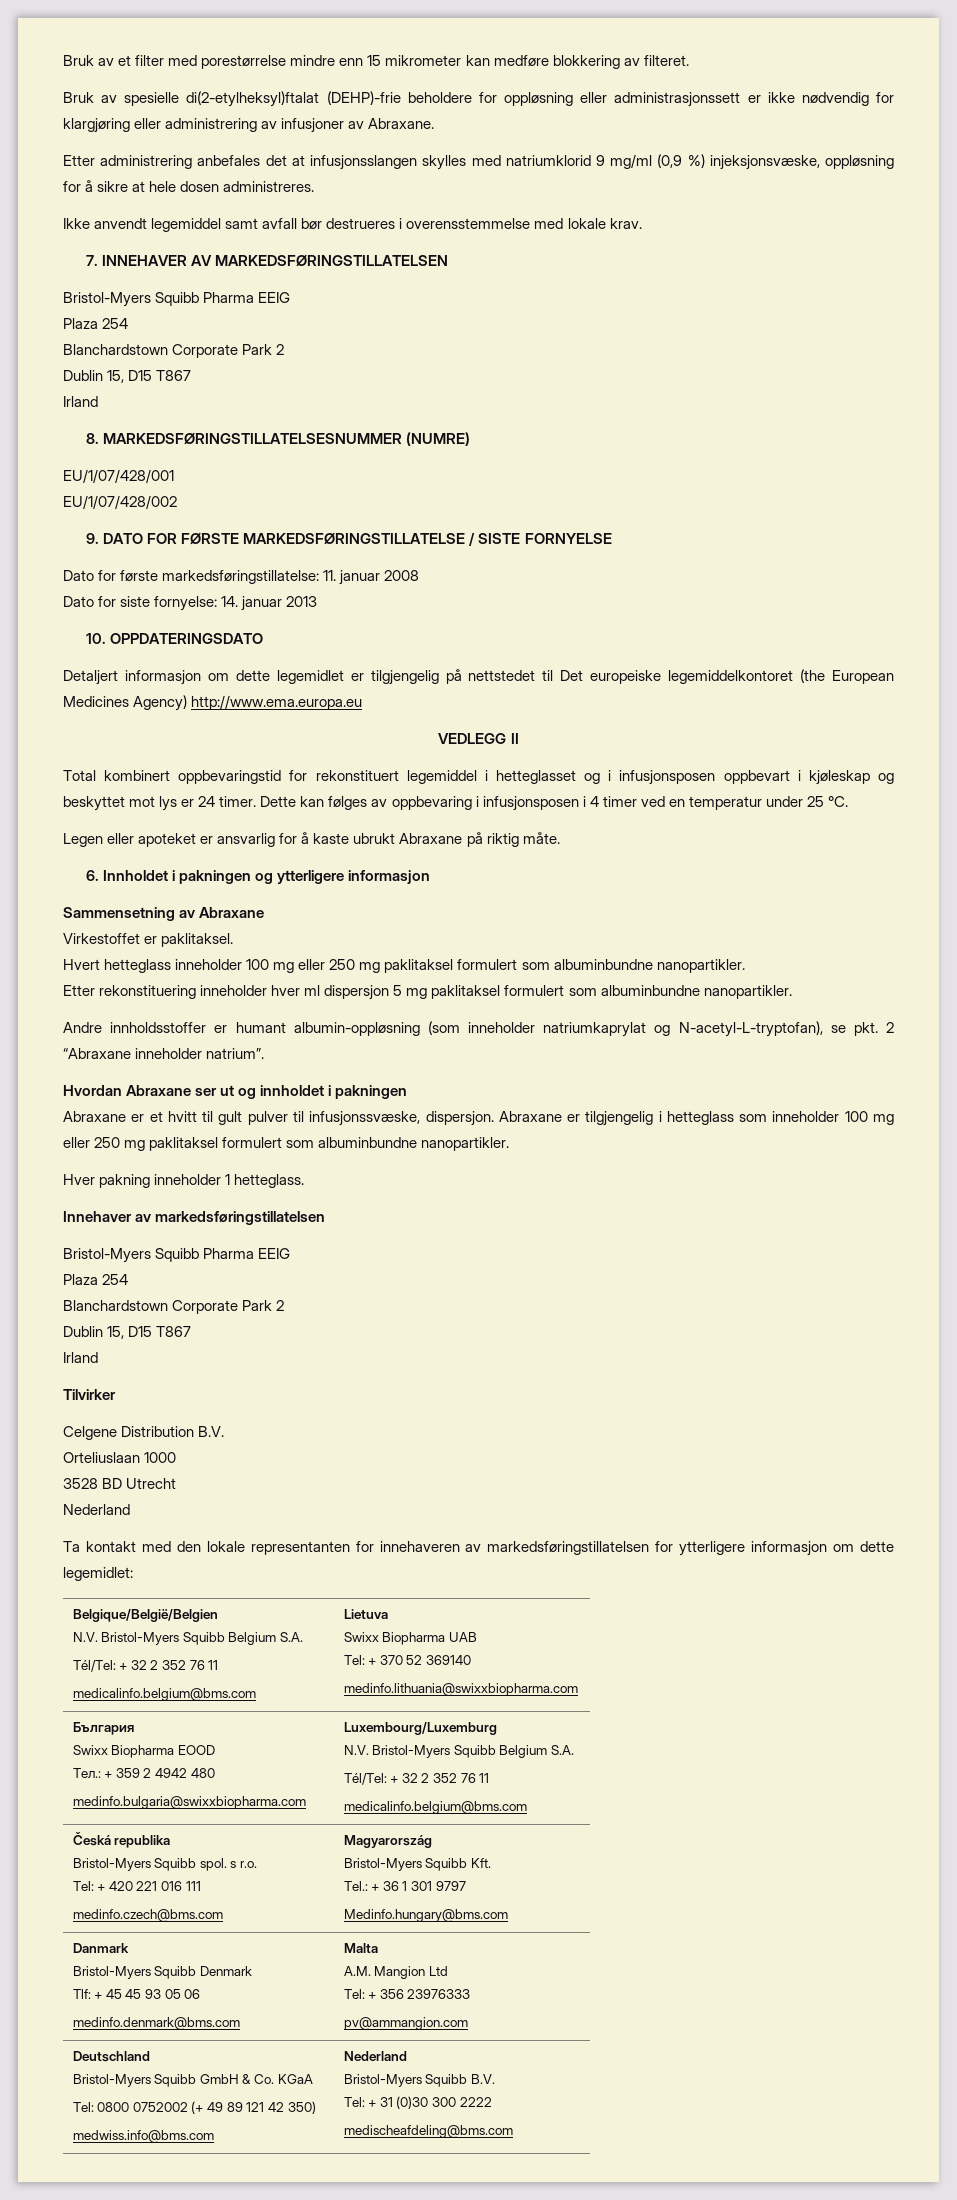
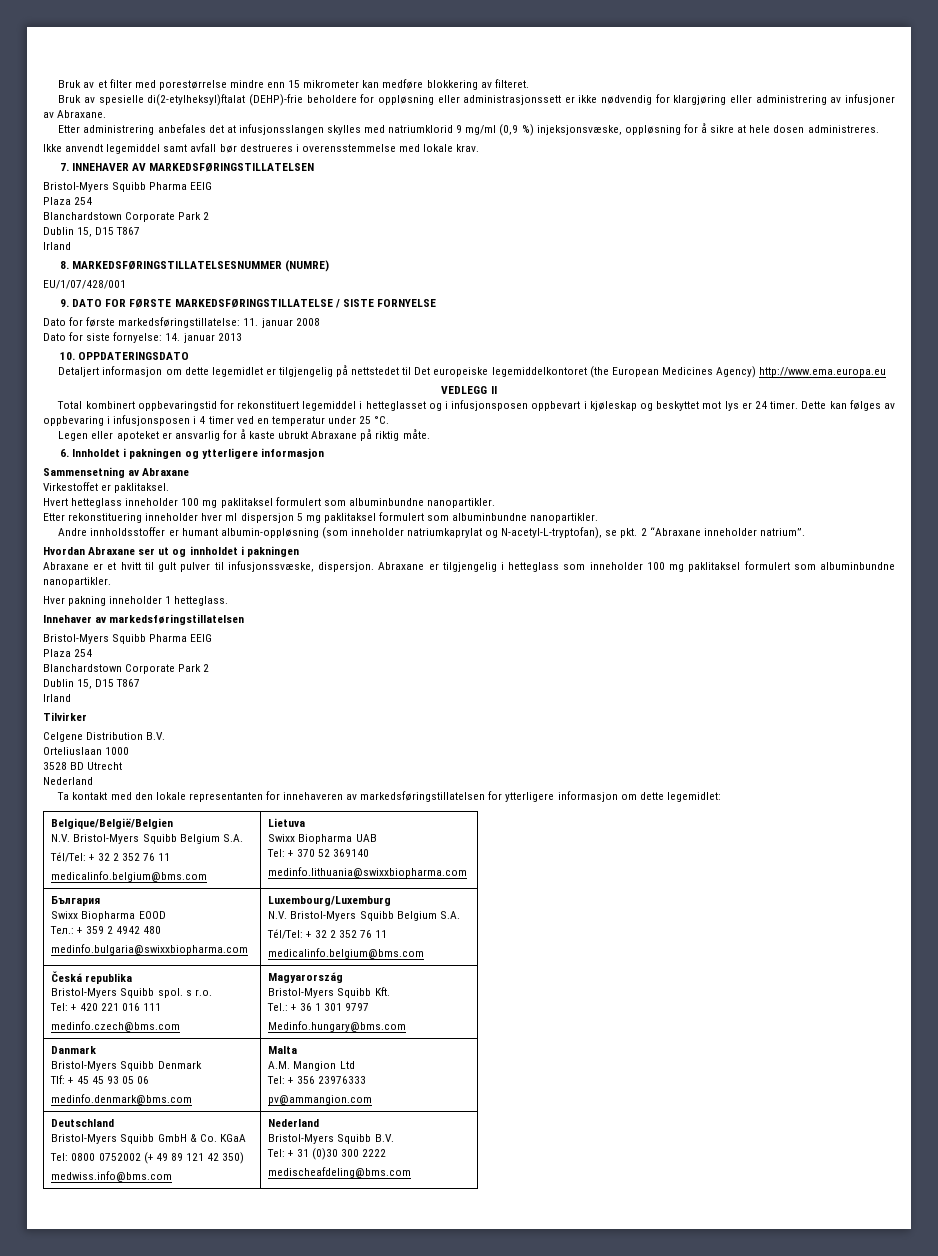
[63,495,177,509] // EU/1/07/428/002 -> (126, 284) none
[298,959,381,973] eller 250 mg -> (218, 504) none
[63,1137,146,1151] eller 250 mg -> (685, 568) none

